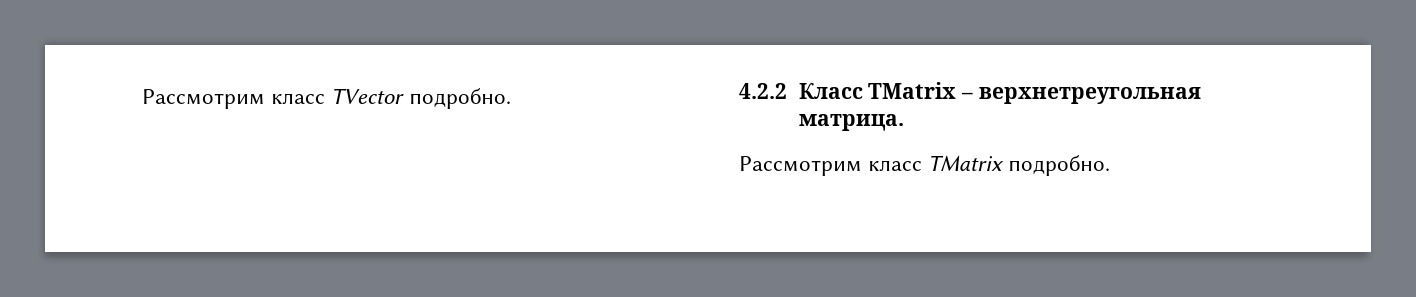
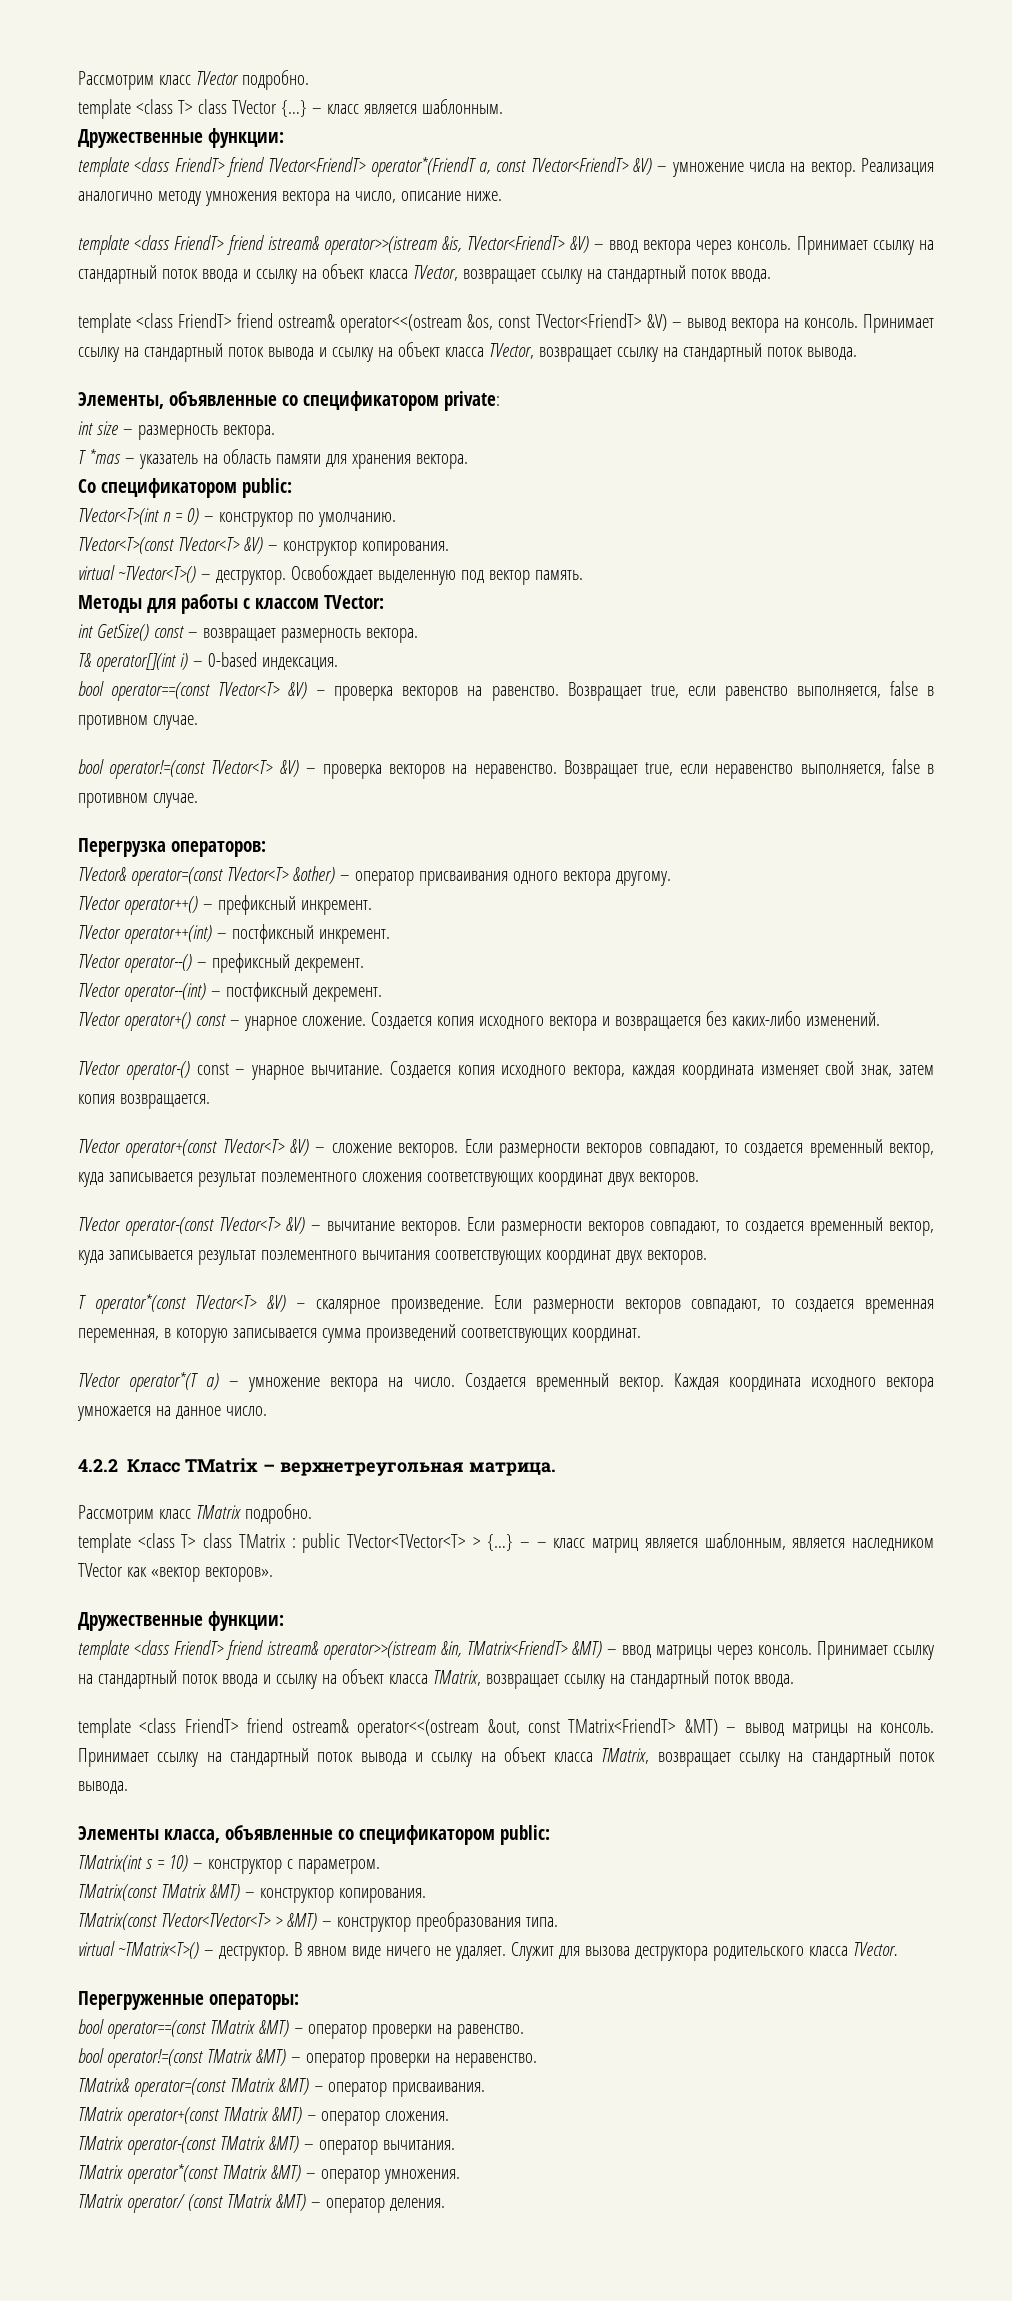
(511, 98) none -> [78,99,503,119] [78,128,284,148] [78,157,935,177] [78,191,502,206] [78,235,934,255] [78,264,771,284] [78,313,935,333] [78,342,857,362] [78,391,500,411] [78,421,275,440] [78,449,468,469] [78,478,292,498] [78,508,396,527] [78,537,449,556] [78,565,583,585] [78,594,384,614] [78,624,418,643] [78,652,338,672] [78,681,934,701] [78,715,198,730] [78,759,935,779] [78,793,198,808] [78,838,266,857] [78,866,671,886] [78,895,372,915] [78,924,390,944] [78,953,364,973] [78,982,382,1002] [78,1011,880,1031] [78,1061,934,1080] [78,1094,210,1109] [78,1139,935,1158] [78,1172,699,1187] [78,1217,934,1236] [78,1250,707,1265] [78,1294,935,1314] [78,1324,641,1343] [78,1372,934,1392] [77,1406,267,1421] // template <class T> class TVector {…} – класс является шаблонным. // Дружественные функции: // template <class FriendT> friend TVector<FriendT> operator*(FriendT a, const TVector<FriendT> &V) – умножение числа на вектор. Реализация аналогично методу умножения вектора на число, описание ниже. // template <class FriendT> friend istream& operator>>(istream &is, TVector<FriendT> &V) – ввод вектора через консоль. Принимает ссылку на стандартный поток ввода и ссылку на объект класса TVector, возвращает ссылку на стандартный поток ввода. // template <class FriendT> friend ostream& operator<<(ostream &os, const TVector<FriendT> &V) – вывод вектора на консоль. Принимает ссылку на стандартный поток вывода и ссылку на объект класса TVector, возвращает ссылку на стандартный поток вывода. // Элементы, объявленные со спецификатором private: // int size – размерность вектора. // T *mas – указатель на область памяти для хранения вектора. // Со спецификатором public: // TVector<T>(int n = 0) – конструктор по умолчанию. // TVector<T>(const TVector<T> &V) – конструктор копирования. // virtual ~TVector<T>() – деструктор. Освобождает выделенную под вектор память. // Методы для работы с классом TVector: // int GetSize() const – возвращает размерность вектора. // T& operator[](int i) – 0-based индексация. // bool operator==(const TVector<T> &V) – проверка векторов на равенство. Возвращает true, если равенство выполняется, false в противном случае. // bool operator!=(const TVector<T> &V) – проверка векторов на неравенство. Возвращает true, если неравенство выполняется, false в противном случае. // Перегрузка операторов: // TVector& operator=(const TVector<T> &other) – оператор присваивания одного вектора другому. // TVector operator++() – префиксный инкремент. // TVector operator++(int) – постфиксный инкремент. // TVector operator--() – префиксный декремент. // TVector operator--(int) – постфиксный декремент. // TVector operator+() const – унарное сложение. Создается копия исходного вектора и возвращается без каких-либо изменений. // TVector operator-() const – унарное вычитание. Создается копия исходного вектора, каждая координата изменяет свой знак, затем копия возвращается. // TVector operator+(const TVector<T> &V) – сложение векторов. Если размерности векторов совпадают, то создается временный вектор, куда записывается результат поэлементного сложения соответствующих координат двух векторов. // TVector operator-(const TVector<T> &V) – вычитание векторов. Если размерности векторов совпадают, то создается временный вектор, куда записывается результат поэлементного вычитания соответствующих координат двух векторов. // T operator*(const TVector<T> &V) – скалярное произведение. Если размерности векторов совпадают, то создается временная переменная, в которую записывается сумма произведений соответствующих координат. // TVector operator*(T a) – умножение вектора на число. Создается временный вектор. Каждая координата исходного вектора умножается на данное число.
(1110, 165) none -> [78,1533,935,1553] [78,1563,273,1582] [78,1611,284,1631] [78,1640,934,1660] [78,1669,794,1689] [78,1718,935,1738] [78,1747,935,1767] [78,1781,128,1794] [78,1825,550,1845] [78,1855,380,1874] [78,1884,426,1903] [78,1912,558,1932] [78,1941,898,1961] [78,1991,299,2010] [78,2019,524,2039] [78,2048,537,2068] [78,2078,485,2097] [78,2107,449,2126] [78,2136,455,2155] [78,2164,460,2184] [78,2194,445,2213] // template <class T> class TMatrix : public TVector<TVector<T> > {…} – – класс матриц является шаблонным, является наследником TVector как «вектор векторов». // Дружественные функции: // template <class FriendT> friend istream& operator>>(istream &in, TMatrix<FriendT> &MT) – ввод матрицы через консоль. Принимает ссылку на стандартный поток ввода и ссылку на объект класса TMatrix, возвращает ссылку на стандартный поток ввода. // template <class FriendT> friend ostream& operator<<(ostream &out, const TMatrix<FriendT> &MT) – вывод матрицы на консоль. Принимает ссылку на стандартный поток вывода и ссылку на объект класса TMatrix, возвращает ссылку на стандартный поток вывода. // Элементы класса, объявленные со спецификатором public: // TMatrix(int s = 10) – конструктор с параметром. // TMatrix(const TMatrix &MT) – конструктор копирования. // TMatrix(const TVector<TVector<T> > &MT) – конструктор преобразования типа. // virtual ~TMatrix<T>() – деструктор. В явном виде ничего не удаляет. Служит для вызова деструктора родительского класса TVector. // Перегруженные операторы: // bool operator==(const TMatrix &MT) – оператор проверки на равенство. // bool operator!=(const TMatrix &MT) – оператор проверки на неравенство. // TMatrix& operator=(const TMatrix &MT) – оператор присваивания. // TMatrix operator+(const TMatrix &MT) – оператор сложения. // TMatrix operator-(const TMatrix &MT) – оператор вычитания. // TMatrix operator*(const TMatrix &MT) – оператор умножения. // TMatrix operator/ (const TMatrix &MT) – оператор деления.

